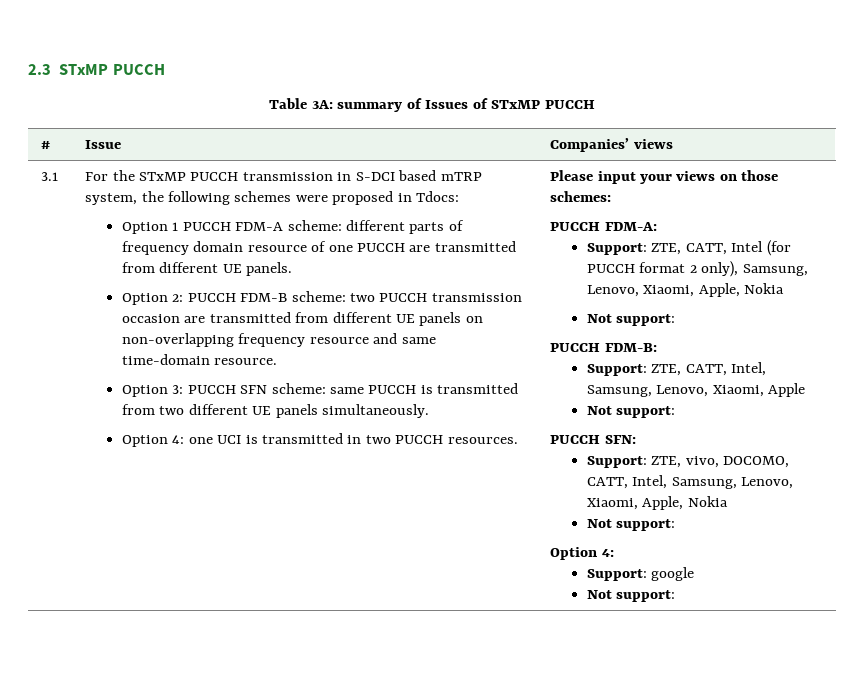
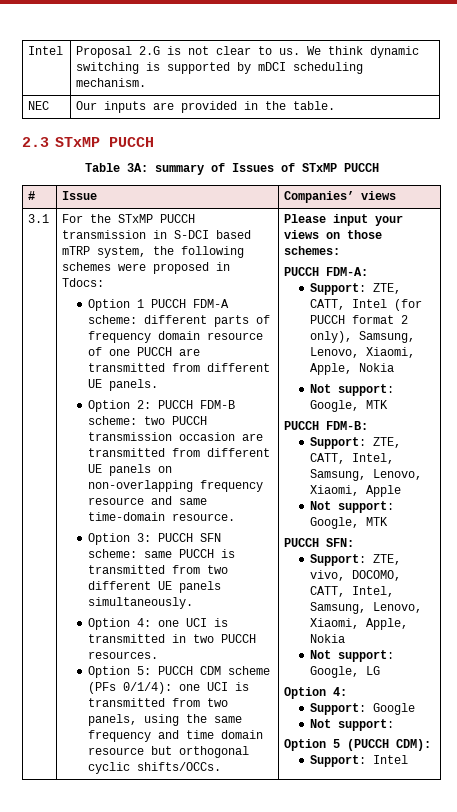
(28, 69) none -> [28,46,64,55] [76,46,420,58] [76,62,364,74] [76,78,147,87] [28,101,50,110] [76,101,336,113] Intel | Proposal 2.G is not clear to us. We think dynamic switching is supported by mDCI scheduling mechanism. // NEC | Our inputs are provided in the table. //
(518, 440) none -> [88,666,271,678] [88,682,250,694] [88,698,229,707] [88,714,243,726] [88,730,264,742] [88,746,250,758] [88,762,222,774] // Option 5: PUCCH CDM scheme (PFs 0/1/4): one UCI is transmitted from two panels, using the same frequency and time domain resource but orthogonal cyclic shifts/OCCs.
(676, 320) none -> [310,400,389,412] Google, MTK
(676, 412) none -> [310,517,389,529] Google, MTK
(676, 525) none -> [310,666,381,678] Google, LG
[651,567,695,581] [586,590,676,602] google // Not support: -> [373,703,416,715] [310,719,395,731] [284,739,432,751] [310,755,409,767] Google // Not support: // Option 5 (PUCCH CDM): // Support: Intel

